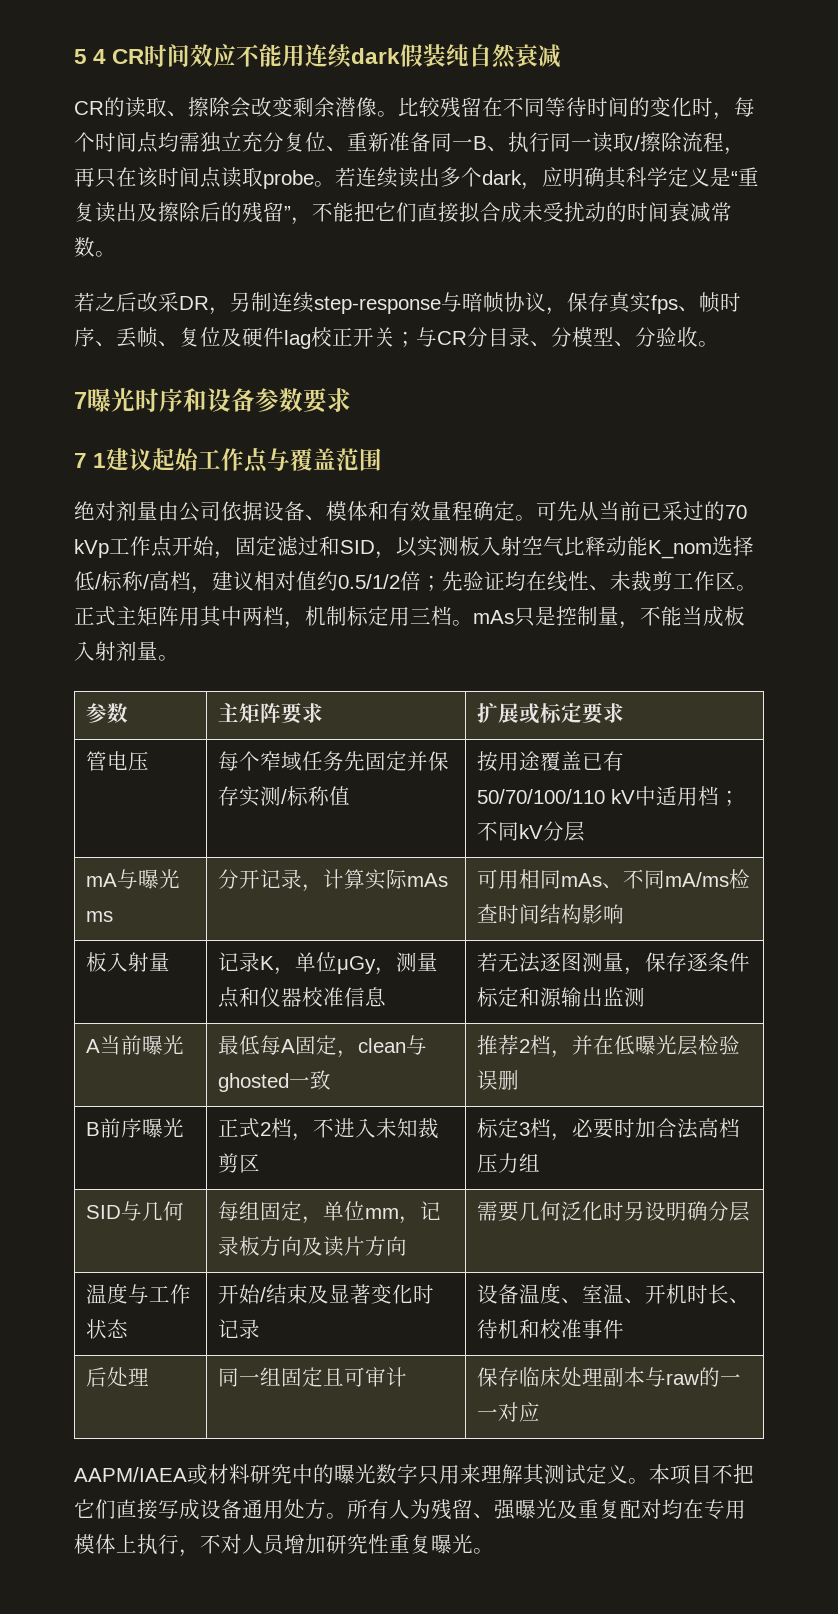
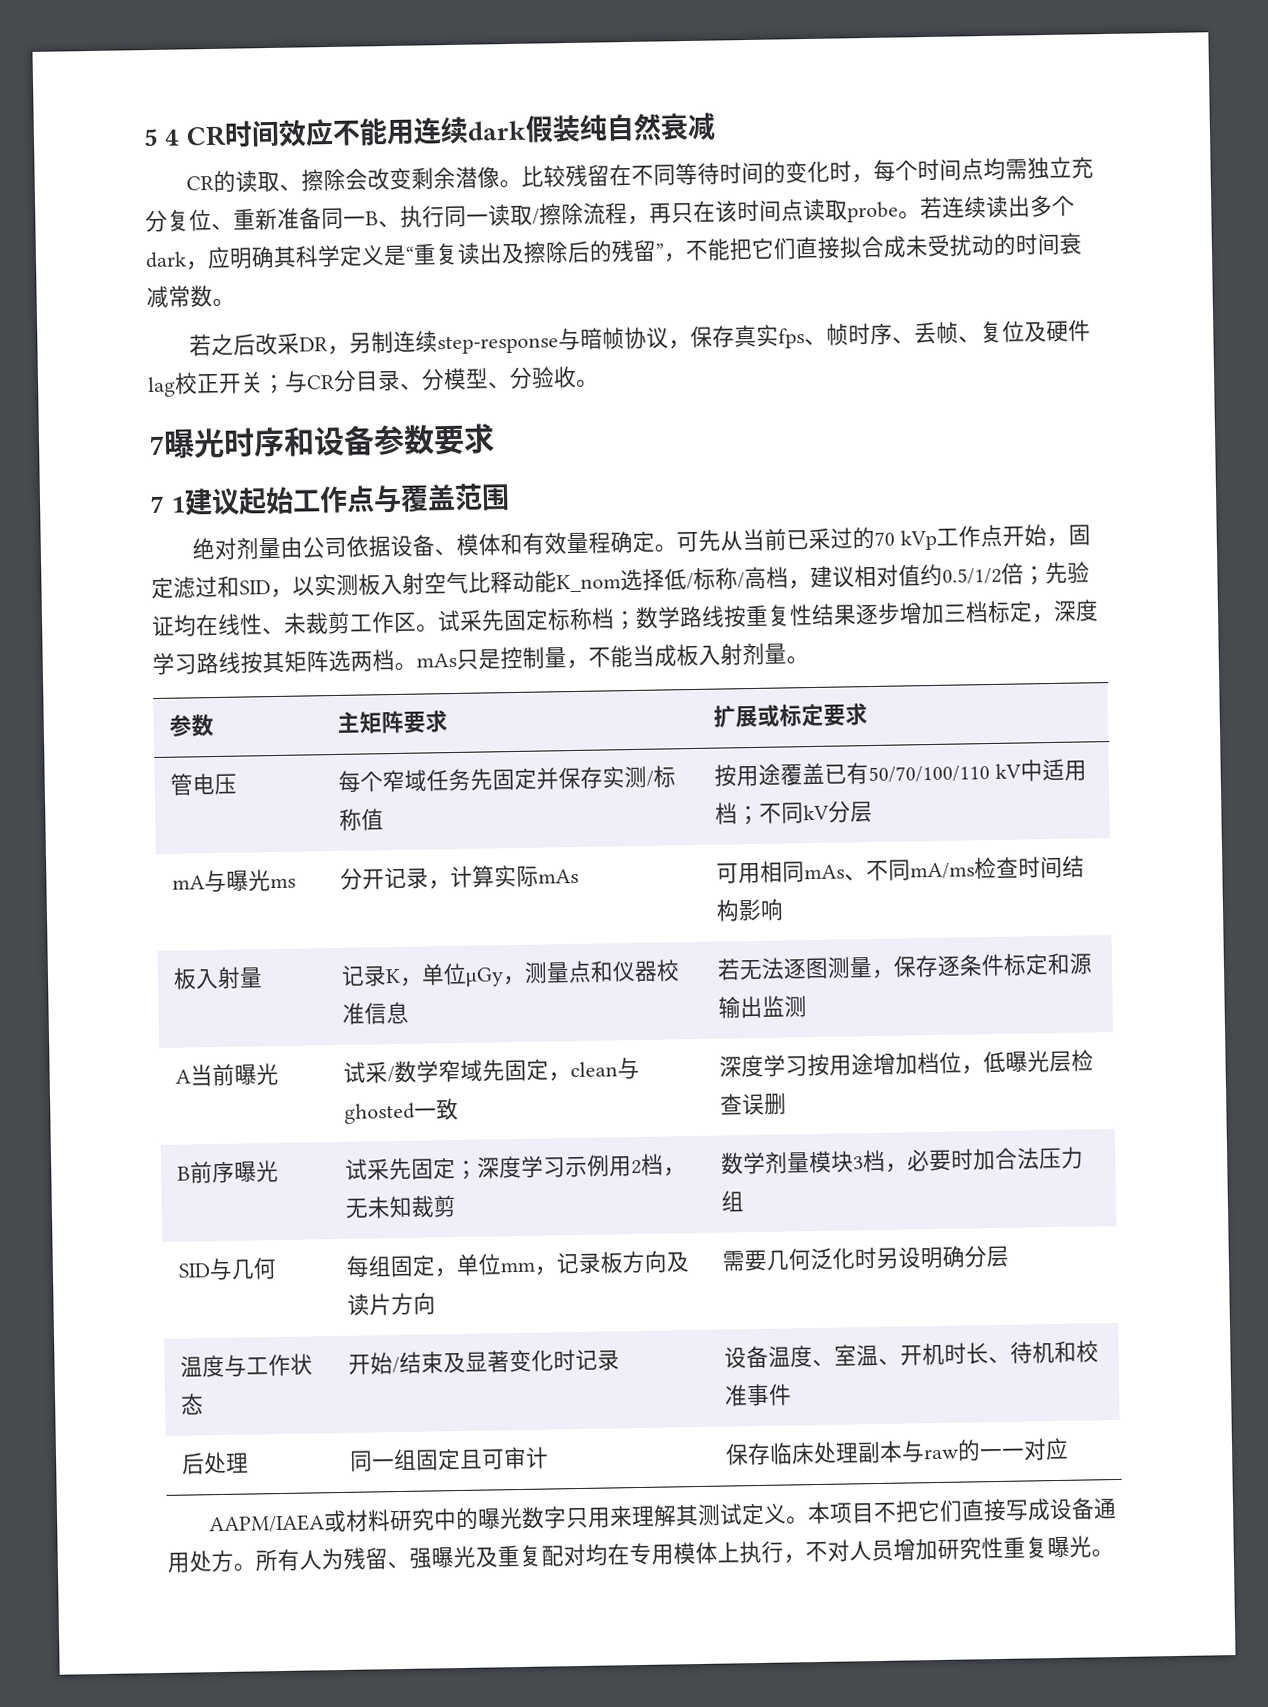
[74,606,431,629] 正式主矩阵用其中两档，机制标定用三 -> [437,599,1099,633] [152,649,373,676] 试采先固定标称档；数学路线按重复性结果逐步增加三档标定，深度学习路线按其矩阵选两
[218,1035,296,1055] 最低每A -> [343,1059,506,1084] 试采/数学窄域先
[477,1035,615,1058] 推荐2档，并在 -> [719,1051,985,1078] 深度学习按用途增加档位，
[719,1035,741,1055] 验 -> [720,1093,744,1115] 查
[218,1118,377,1141] 正式2档，不进入 -> [345,1153,687,1181] [345,1198,370,1219] 试采先固定；深度学习示例用2档，无
[239,1154,261,1173] [477,1118,520,1138] 区 | 标定 -> [721,1150,855,1175] | 数学剂量模块
[698,1118,741,1138] 高档 -> (1041, 1158) none

